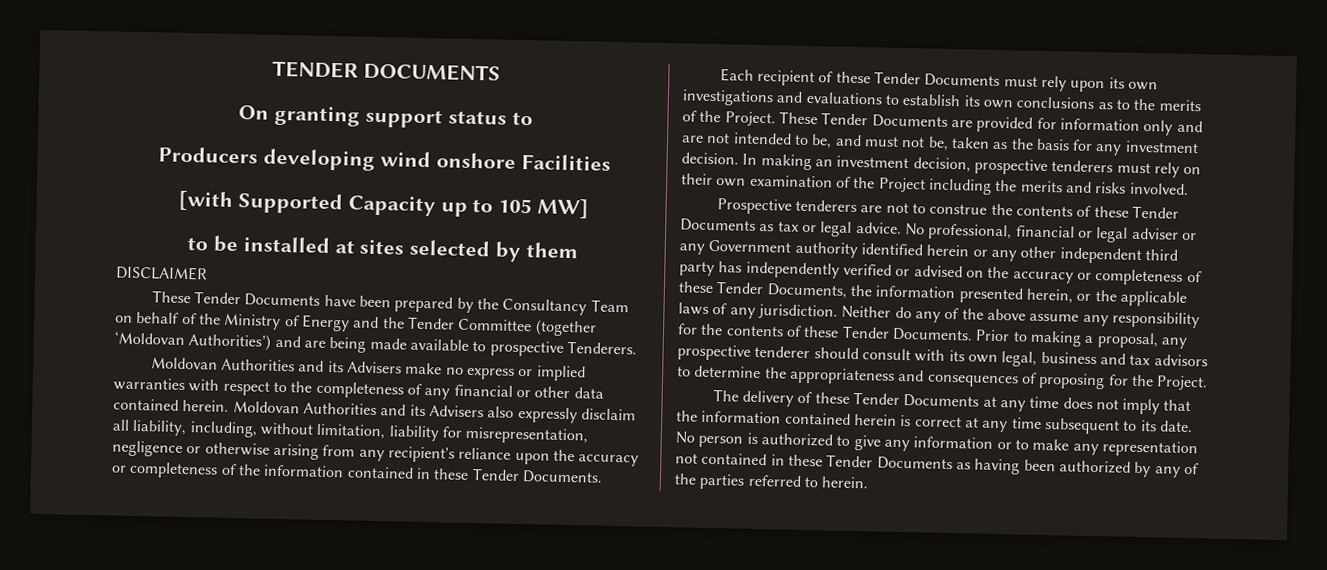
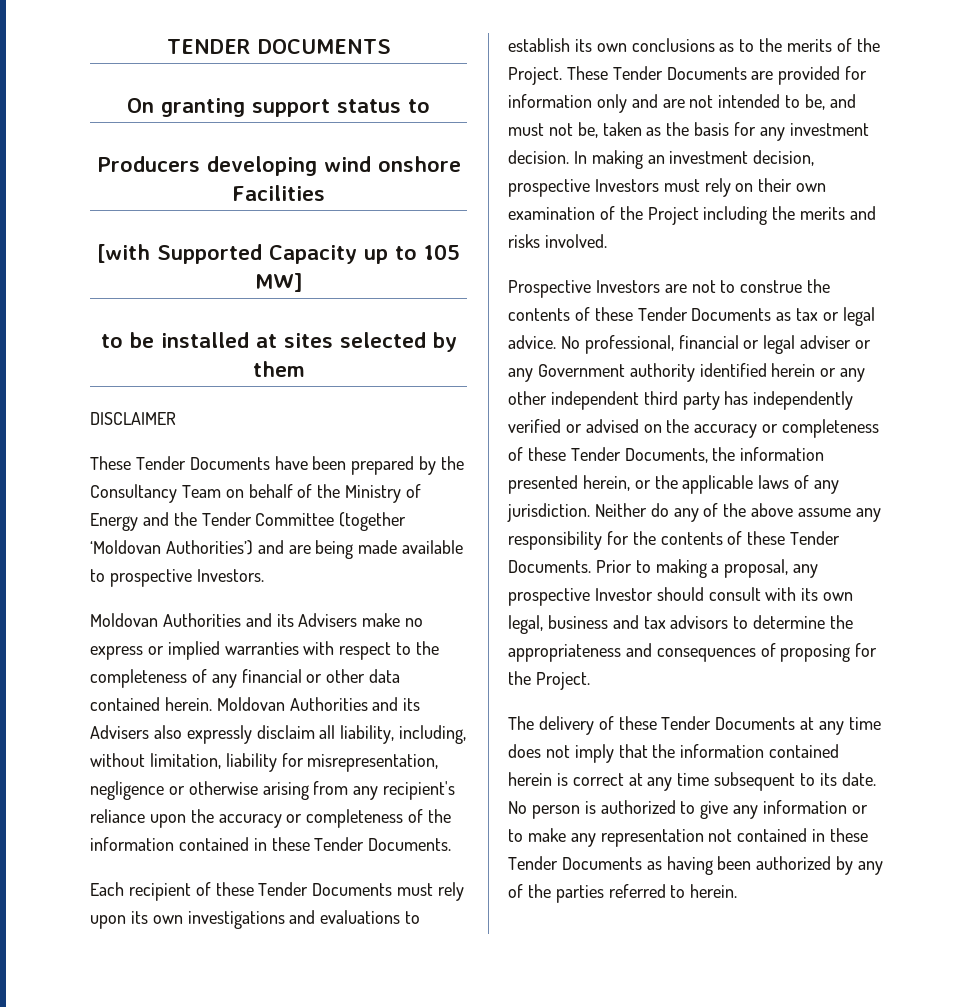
[566,340,637,355] Tenderers. -> [196,569,264,582] Investors.
[1051,160,1114,173] tenderers -> [594,179,659,192] Investors
[794,199,857,213] tenderers -> [595,280,660,293] Investors
[754,345,811,359] tenderer -> [594,588,653,601] Investor

